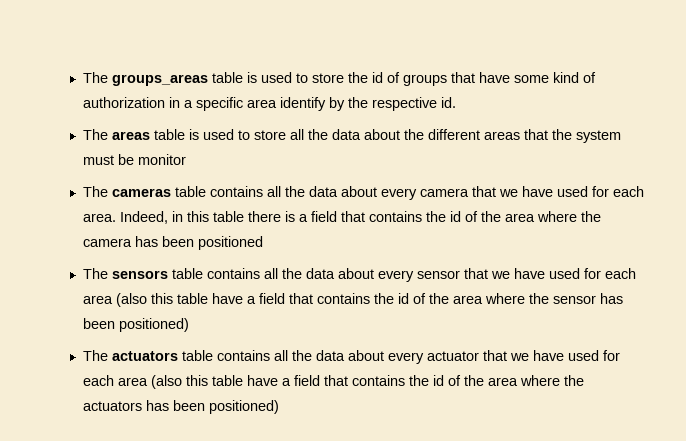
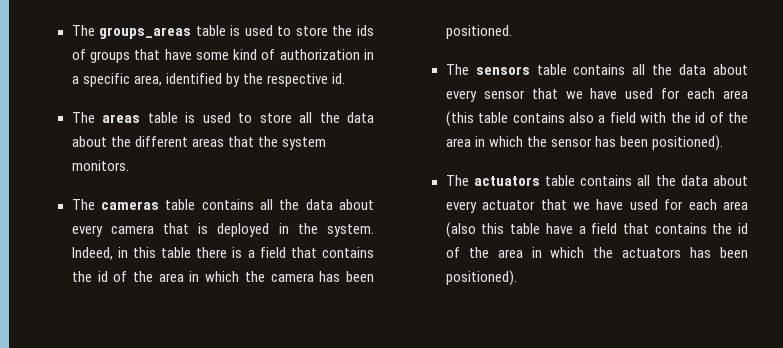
[371,72,383,83] id -> [357,25,375,36] ids
[246,97,326,111] area identify -> [133,73,222,86] area, identified
[82,154,186,165] must be monitor -> [71,160,129,171] monitors.
[498,186,644,197] [82,213,116,222] we have used for each area. -> [198,223,375,237] is deployed in the system.
[536,211,577,222] where -> [189,271,240,282] in which
[197,236,263,250] positioned -> [445,25,512,39] positioned.
[115,293,525,307] (also this table have a field that contains the id of the area where -> [445,111,749,127] [445,136,523,147] (this table contains also a field with the id of the area in which
[118,318,189,332] positioned) -> [652,135,724,151] positioned).
[519,375,560,386] where -> [531,247,585,258] in which
[208,400,279,414] positioned) -> [445,270,517,286] positioned).

